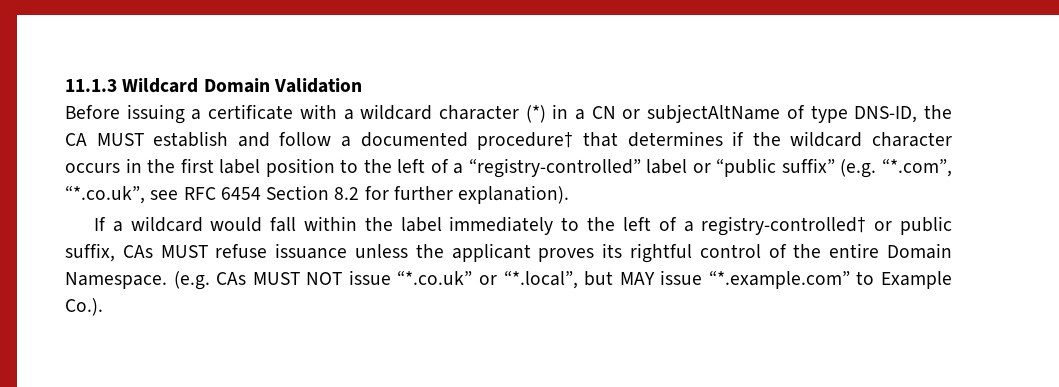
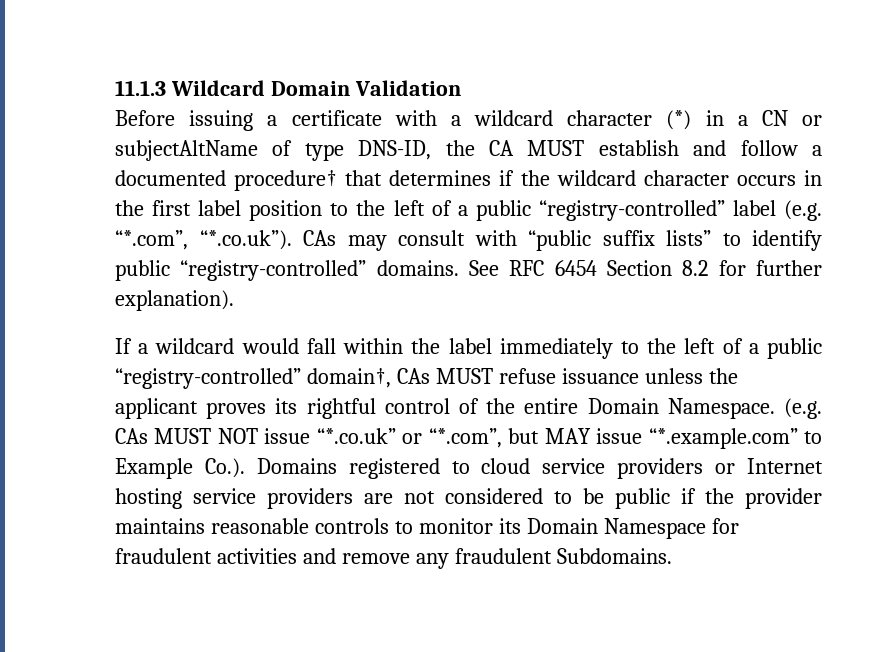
(464, 168) none -> [475,200,531,221] public
[692,158,952,178] [65,185,179,204] or “public suffix” (e.g. “*.com”, “*.co.uk”, see -> [784,200,822,221] [115,230,822,251] [115,260,499,281] (e.g. “*.com”, “*.co.uk”). CAs may consult with “public suffix lists” to identify public “registry-controlled” domains. See
[701,216,953,236] [65,243,115,262] registry-controlled† or public suffix, -> [766,338,822,359] [115,368,391,389] public “registry-controlled” domain†,
[503,270,578,289] “*.local”, -> [428,428,502,448] “*.com”,
(103, 307) none -> [256,458,824,479] [115,488,822,509] [115,518,739,539] [115,548,672,569] Domains registered to cloud service providers or Internet hosting service providers are not considered to be public if the provider maintains reasonable controls to monitor its Domain Namespace for fraudulent activities and remove any fraudulent Subdomains.

